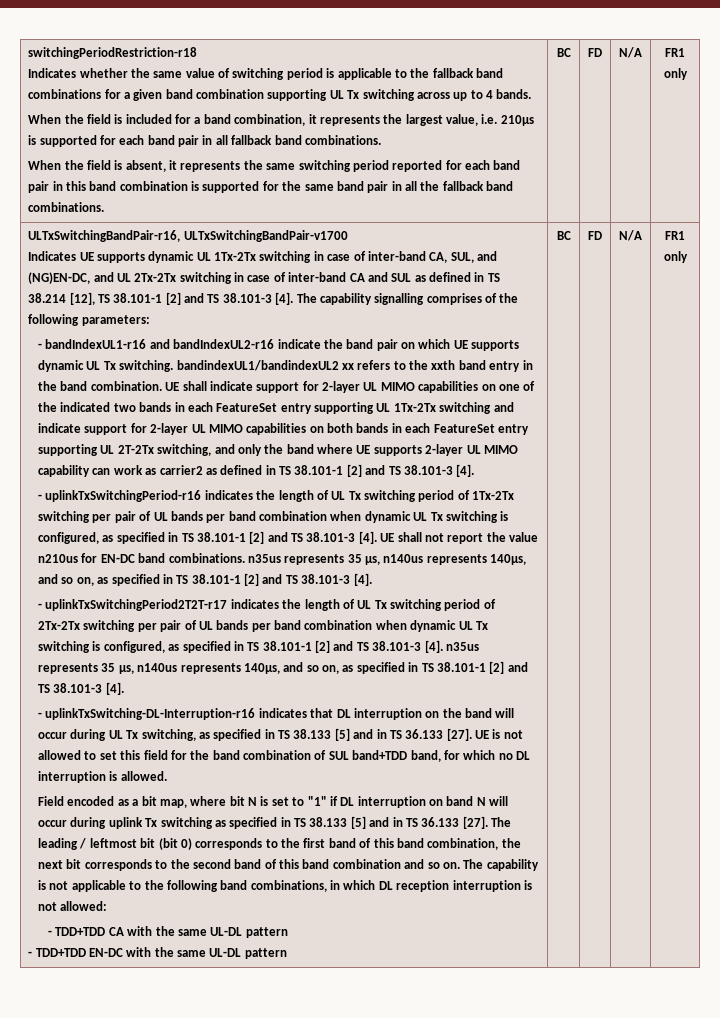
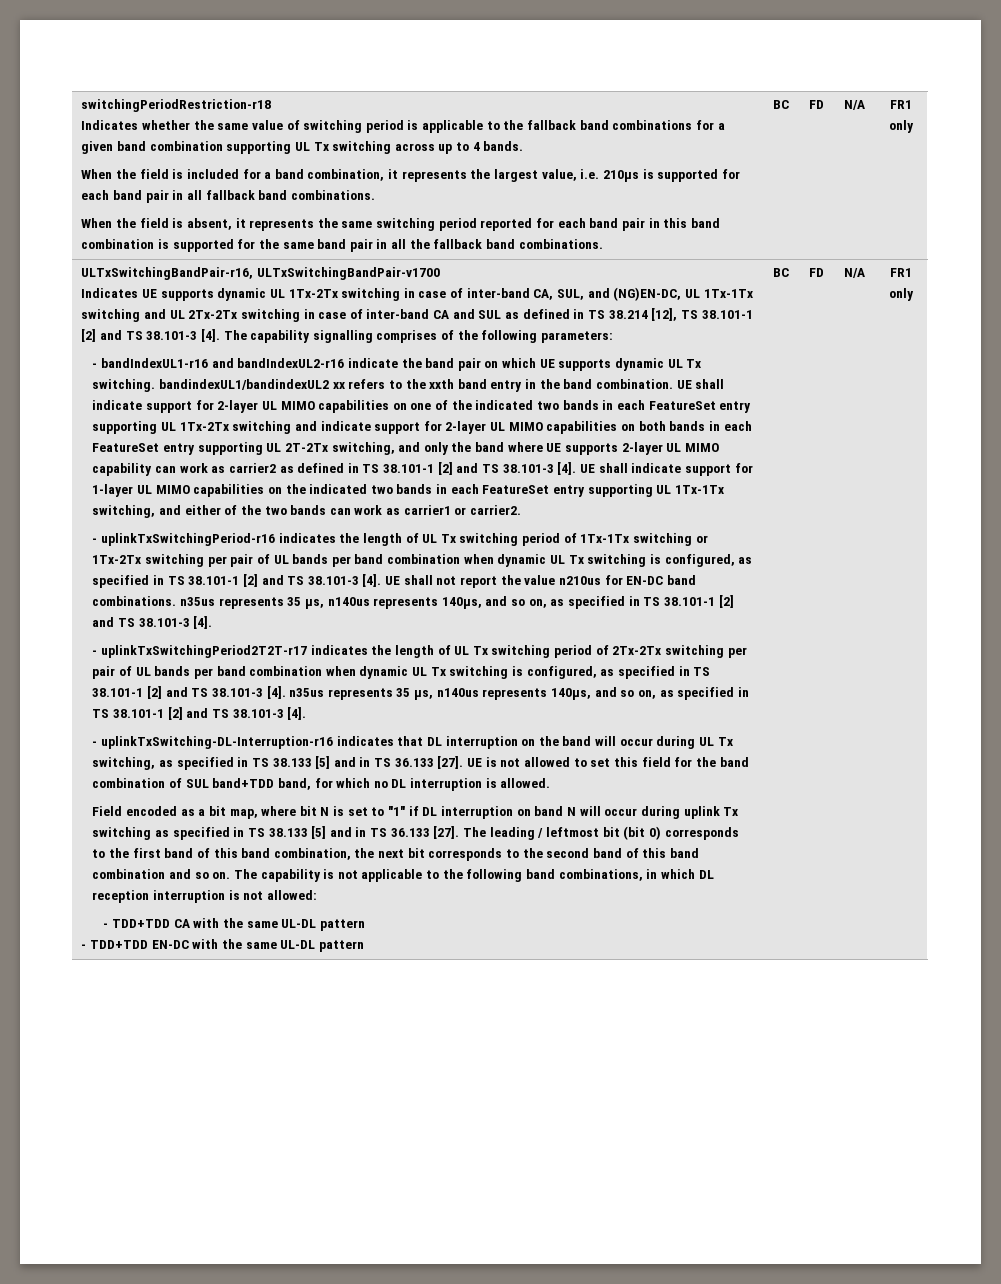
(91, 278) none -> [684,289,753,298] [81,309,141,322] UL 1Tx-1Tx switching
(475, 470) none -> [580,463,753,476] [92,484,725,497] [92,505,522,518] UE shall indicate support for 1-layer UL MIMO capabilities on the indicated two bands in each FeatureSet entry supporting UL 1Tx-1Tx switching, and either of the two bands can work as carrier1 or carrier2.
(470, 495) none -> [580,533,708,546] 1Tx-1Tx switching or

